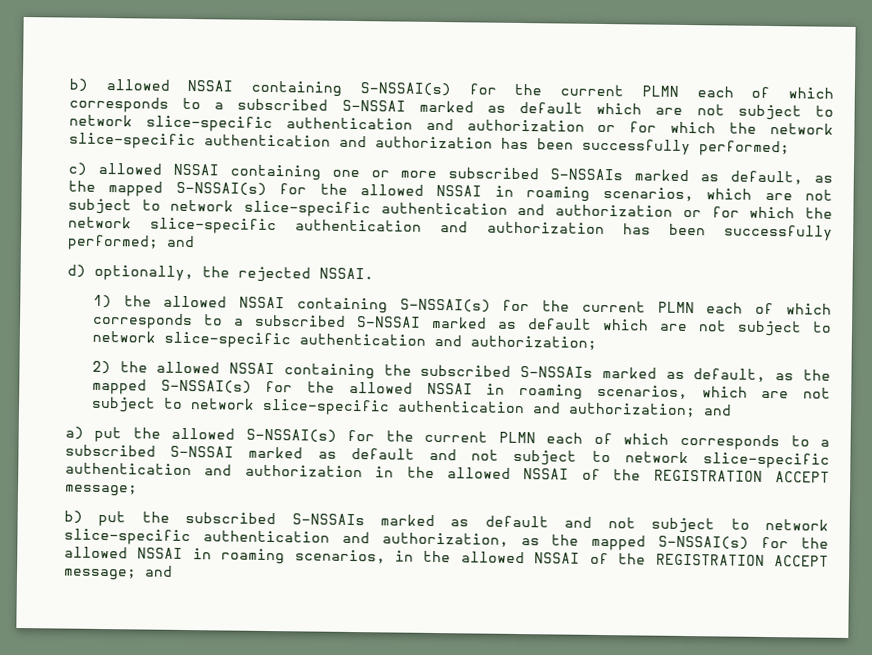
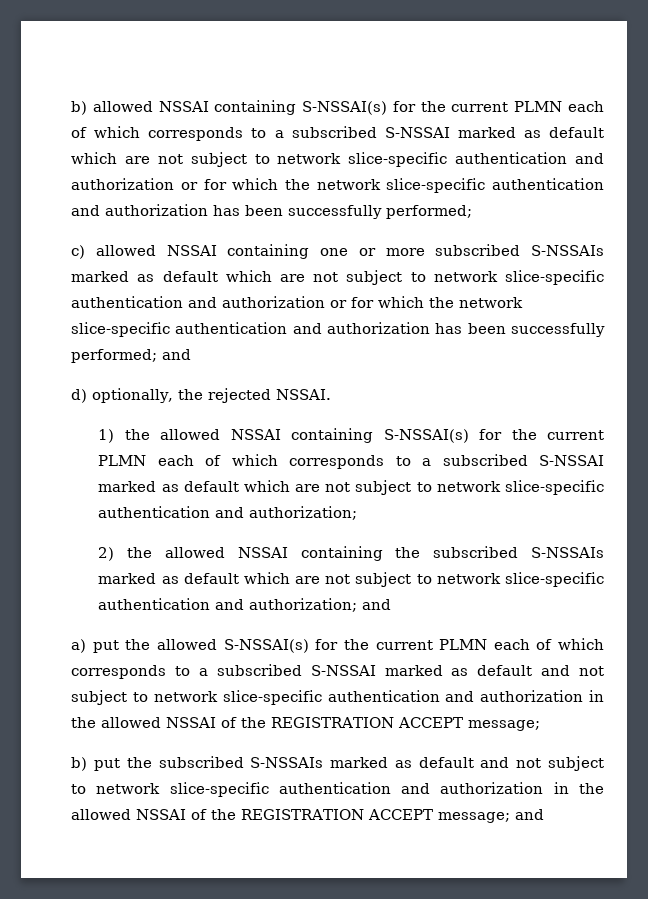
[730,170,833,185] [67,180,694,202] default, as the mapped S-NSSAI(s) for the allowed NSSAI in roaming scenarios, -> [162,271,218,282] default
[693,368,831,382] [91,378,688,400] default, as the mapped S-NSSAI(s) for the allowed NSSAI in roaming scenarios, -> [183,573,239,584] default
[381,532,829,551] [63,546,386,565] authorization, as the mapped S-NSSAI(s) for the allowed NSSAI in roaming scenarios, -> [440,782,544,794] authorization

